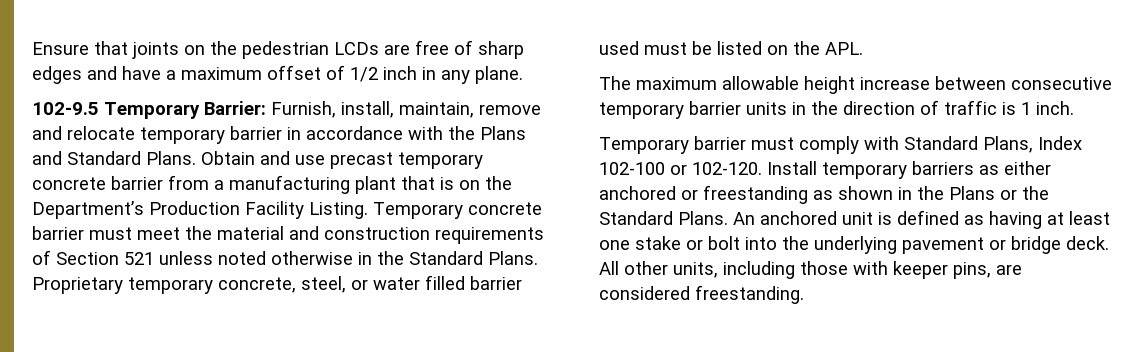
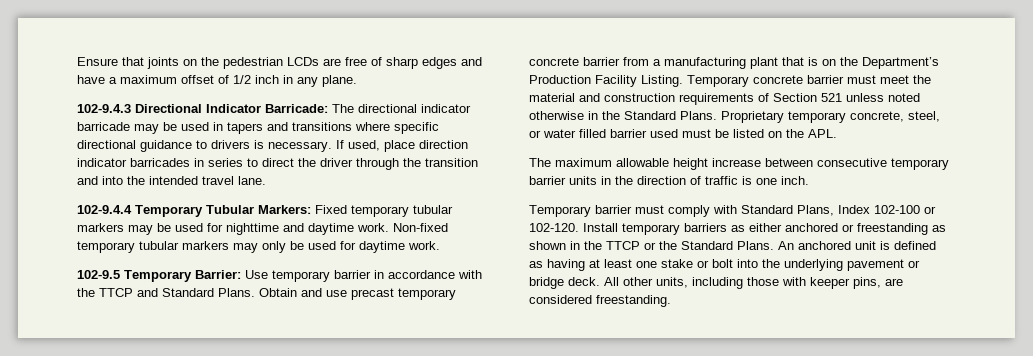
[32,101,541,119] [32,126,135,140] 102-9.5 Temporary Barrier: Furnish, install, maintain, remove and relocate -> [77,104,471,113] [77,122,439,134] [77,140,468,152] [77,158,478,170] [77,176,266,185] [77,205,453,217] [77,223,448,235] [77,241,440,253] [77,270,268,282] 102-9.4.3 Directional Indicator Barricade: The directional indicator barricade may be used in tapers and transitions where specific directional guidance to drivers is necessary. If used, place direction indicator barricades in series to direct the driver through the transition and into the intended travel lane. // 102-9.4.4 Temporary Tubular Markers: Fixed temporary tubular markers may be used for nighttime and daytime work. Non-fixed temporary tubular markers may only be used for daytime work. // 102-9.5 Temporary Barrier: Use
[480,126,526,140] Plans -> [99,288,133,297] TTCP
[1021,102,1031,115] 1 -> [756,178,777,185] one
[949,186,995,200] Plans -> [606,241,640,250] TTCP

